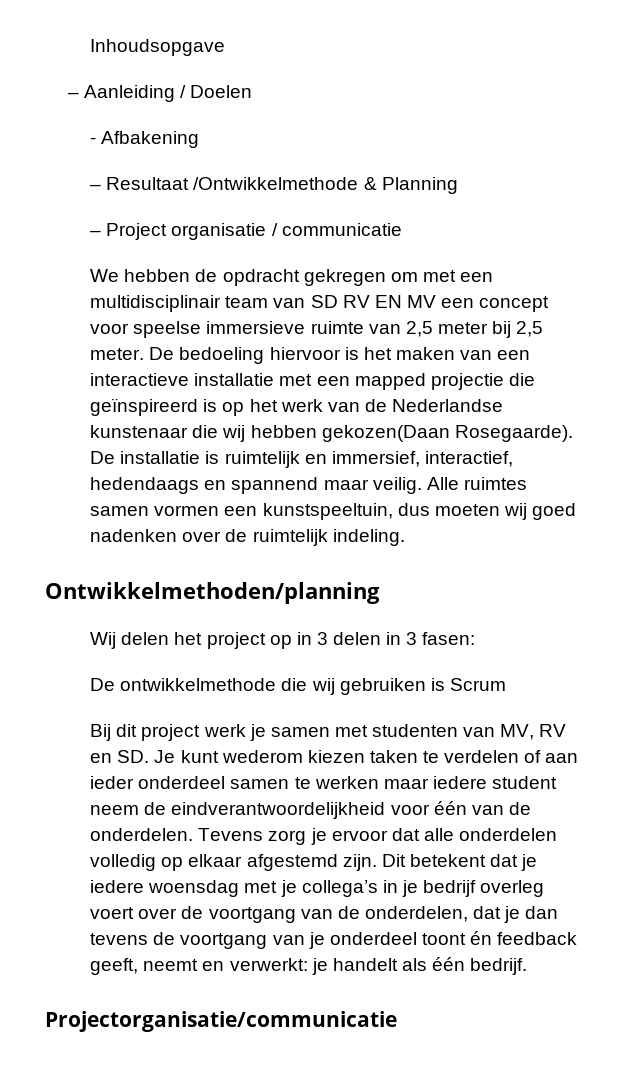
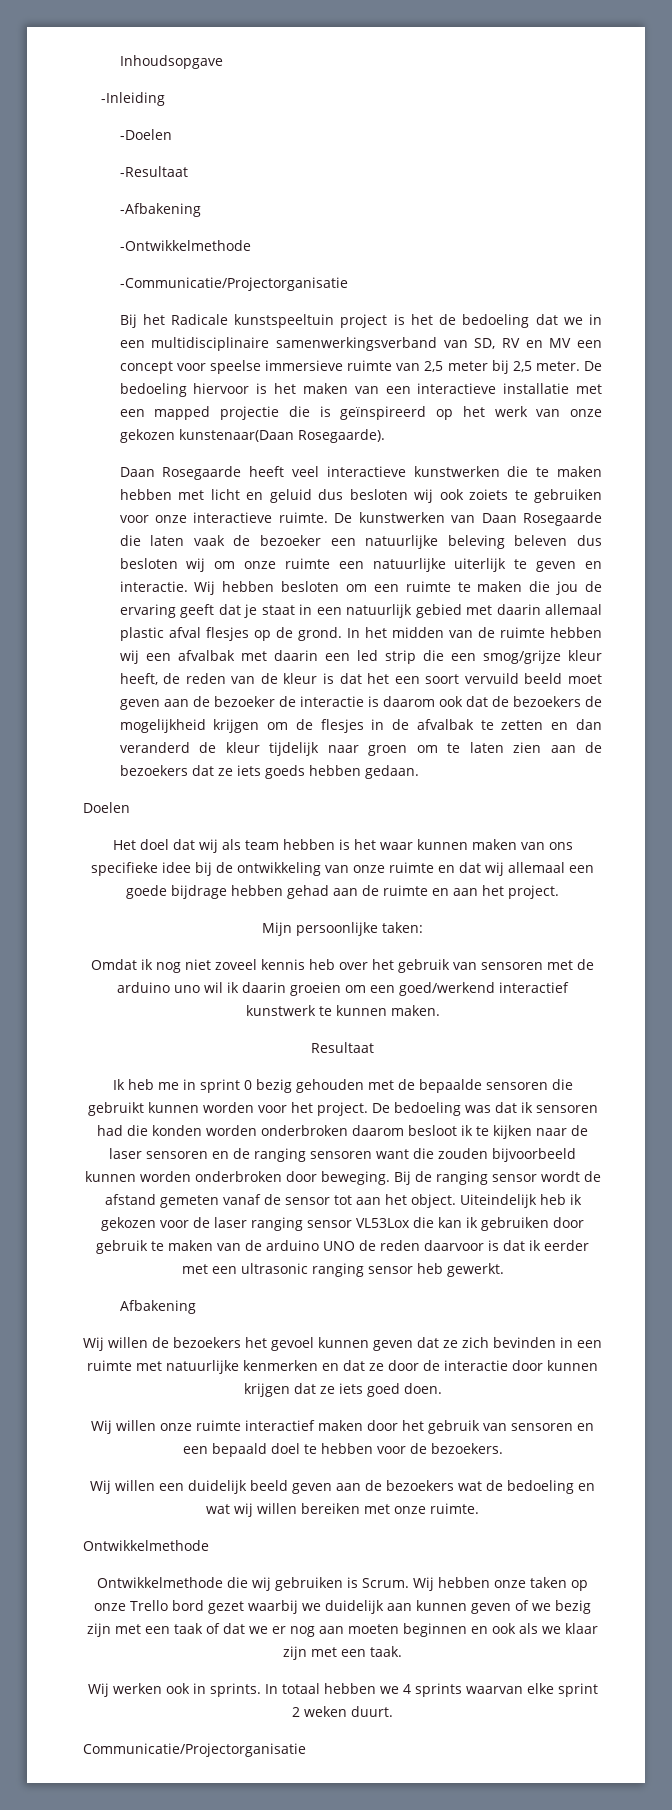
[67,85,252,102] [90,131,200,148] [90,177,458,194] [90,223,402,240] [90,269,494,286] [90,295,402,312] – Aanleiding / Doelen // - Afbakening // – Resultaat /Ontwikkelmethode & Planning // – Project organisatie / communicatie // We hebben de opdracht gekregen om met een multidisciplinair team van SD RV EN -> [101,92,166,106] [119,129,172,140] [119,166,188,177] [119,203,201,217] [119,240,251,251] [119,277,348,291] [119,314,603,328] [119,337,543,351] -Inleiding // -Doelen // -Resultaat // -Afbakening // -Ontwikkelmethode // -Communicatie/Projectorganisatie // Bij het Radicale kunstspeeltuin project is het de bedoeling dat we in een multidisciplinaire samenwerkingsverband van SD, RV en
[90,398,218,416] geïnspireerd is -> [319,406,427,420] is geïnspireerd
[364,399,504,412] [90,425,573,442] [90,451,513,468] [90,477,527,494] [90,503,577,520] [90,529,405,546] [45,582,380,604] [90,632,476,649] [90,678,506,695] [90,724,567,741] [90,750,579,763] [90,776,558,789] [90,801,531,819] [90,828,558,845] [90,854,538,871] [90,880,545,897] [90,906,559,923] [90,931,578,949] [90,957,528,975] [45,1011,397,1032] de Nederlandse kunstenaar die wij hebben gekozen(Daan Rosegaarde). De installatie is ruimtelijk en immersief, interactief, hedendaags en spannend maar veilig. Alle ruimtes samen vormen een kunstspeeltuin, dus moeten wij goed nadenken over de ruimtelijk indeling. // Ontwikkelmethoden/planning // Wij delen het project op in 3 delen in 3 fasen: // De ontwikkelmethode die wij gebruiken is Scrum // Bij dit project werk je samen met studenten van MV, RV en SD. Je kunt wederom kiezen taken te verdelen of aan ieder onderdeel samen te werken maar iedere student neem de eindverantwoordelijkheid voor één van de onderdelen. Tevens zorg je ervoor dat alle onderdelen volledig op elkaar afgestemd zijn. Dit betekent dat je iedere woensdag met je collega’s in je bedrijf overleg voert over de voortgang van de onderdelen, dat je dan tevens de voortgang van je onderdeel toont én feedback geeft, neemt en verwerkt: je handelt als één bedrijf. // Projectorganisatie/communicatie -> [570,409,603,417] [119,429,385,443] [119,466,602,480] [119,489,602,503] [119,512,602,526] [119,535,603,549] [119,558,602,572] [119,581,603,595] [119,604,602,618] [119,627,603,641] [119,650,603,664] [119,673,602,685] [119,696,603,710] [119,719,602,733] [119,742,602,756] [119,765,419,779] [83,802,130,813] [112,839,573,853] [91,862,594,876] [126,885,559,899] [262,922,423,936] [91,959,594,973] [117,982,569,996] [245,1005,440,1016] [311,1042,374,1053] [112,1079,573,1093] [87,1102,598,1116] [97,1125,588,1139] [109,1148,576,1162] [84,1171,601,1185] [104,1194,582,1208] [101,1217,584,1231] [96,1240,589,1254] [181,1263,504,1277] [119,1300,196,1314] [83,1337,602,1351] [87,1360,598,1374] [243,1383,442,1397] [91,1420,594,1434] [182,1443,503,1457] [90,1480,595,1494] [206,1503,479,1517] [83,1540,209,1551] [97,1577,588,1591] [94,1600,591,1614] [87,1623,598,1637] [283,1646,402,1660] [87,1683,598,1697] [292,1706,393,1717] [83,1743,306,1757] onze gekozen kunstenaar(Daan Rosegaarde). // Daan Rosegaarde heeft veel interactieve kunstwerken die te maken hebben met licht en geluid dus besloten wij ook zoiets te gebruiken voor onze interactieve ruimte. De kunstwerken van Daan Rosegaarde die laten vaak de bezoeker een natuurlijke beleving beleven dus besloten wij om onze ruimte een natuurlijke uiterlijk te geven en interactie. Wij hebben besloten om een ruimte te maken die jou de ervaring geeft dat je staat in een natuurlijk gebied met daarin allemaal plastic afval flesjes op de grond. In het midden van de ruimte hebben wij een afvalbak met daarin een led strip die een smog/grijze kleur heeft, de reden van de kleur is dat het een soort vervuild beeld moet geven aan de bezoeker de interactie is daarom ook dat de bezoekers de mogelijkheid krijgen om de flesjes in de afvalbak te zetten en dan veranderd de kleur tijdelijk naar groen om te laten zien aan de bezoekers dat ze iets goeds hebben gedaan. // Doelen // Het doel dat wij als team hebben is het waar kunnen maken van ons specifieke idee bij de ontwikkeling van onze ruimte en dat wij allemaal een goede bijdrage hebben gehad aan de ruimte en aan het project. // Mijn persoonlijke taken: // Omdat ik nog niet zoveel kennis heb over het gebruik van sensoren met de arduino uno wil ik daarin groeien om een goed/werkend interactief kunstwerk te kunnen maken. // Resultaat // Ik heb me in sprint 0 bezig gehouden met de bepaalde sensoren die gebruikt kunnen worden voor het project. De bedoeling was dat ik sensoren had die konden worden onderbroken daarom besloot ik te kijken naar de laser sensoren en de ranging sensoren want die zouden bijvoorbeeld kunnen worden onderbroken door beweging. Bij de ranging sensor wordt de afstand gemeten vanaf de sensor tot aan het object. Uiteindelijk heb ik gekozen voor de laser ranging sensor VL53Lox die kan ik gebruiken door gebruik te maken van de arduino UNO de reden daarvoor is dat ik eerder met een ultrasonic ranging sensor heb gewerkt. // Afbakening // Wij willen de bezoekers het gevoel kunnen geven dat ze zich bevinden in een ruimte met natuurlijke kenmerken en dat ze door de interactie door kunnen krijgen dat ze iets goed doen. // Wij willen onze ruimte interactief maken door het gebruik van sensoren en een bepaald doel te hebben voor de bezoekers. // Wij willen een duidelijk beeld geven aan de bezoekers wat de bedoeling en wat wij willen bereiken met onze ruimte. // Ontwikkelmethode // Ontwikkelmethode die wij gebruiken is Scrum. Wij hebben onze taken op onze Trello bord gezet waarbij we duidelijk aan kunnen geven of we bezig zijn met een taak of dat we er nog aan moeten beginnen en ook als we klaar zijn met een taak. // Wij werken ook in sprints. In totaal hebben we 4 sprints waarvan elke sprint 2 weken duurt. // Communicatie/Projectorganisatie

